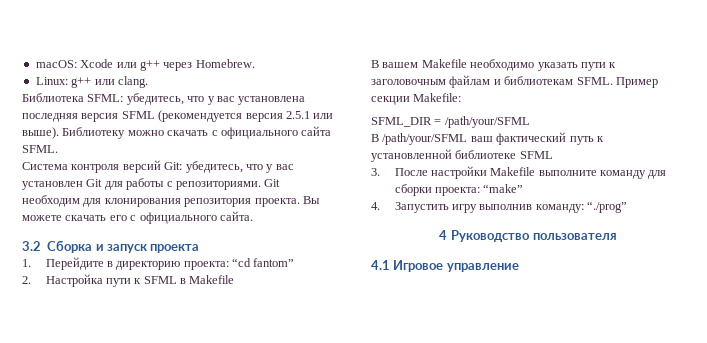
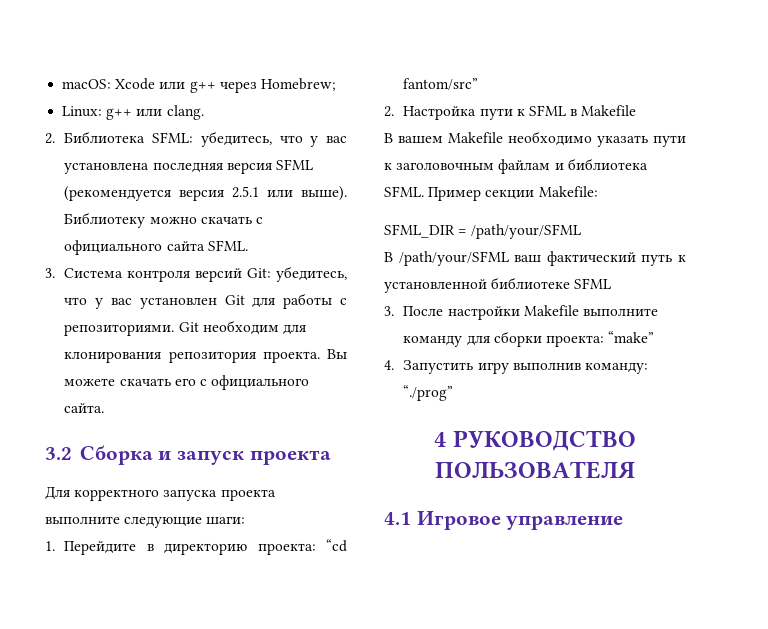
[195,59,255,68] Homebrew. -> [260,78,336,91] Homebrew;
(148, 82) none -> [45,133,55,144] 2.
(58, 149) none -> [45,268,55,278] 3.
(200, 248) none -> [45,486,276,501] [45,516,246,528] // Для корректного запуска проекта выполните следующие шаги:
[253,258,295,267] fantom” -> [403,78,479,90] fantom/src”
[504,76,574,85] библиотекам -> [567,158,648,170] библиотека
[451,230,617,242] Руководство пользователя -> [452,430,636,451] [435,461,635,479] РУКОВОДСТВО ПОЛЬЗОВАТЕЛЯ

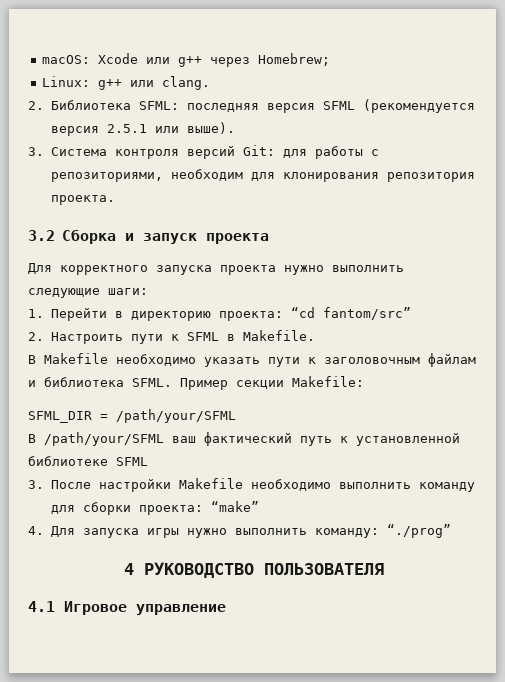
[200,131,347,147] [64,162,150,174] убедитесь, что у вас установлена -> (179, 105) none
[64,212,264,228] [64,240,248,255] Библиотеку можно скачать с официального сайта SFML. -> (235, 128) none
[275,266,347,282] [64,295,245,309] убедитесь, что у вас установлен Git -> (275, 150) none
[64,322,199,336] репозиториями. Git -> [50,172,163,182] репозиториями,
[327,349,347,359] [64,375,310,390] [64,403,105,413] Вы можете скачать его с официального сайта. -> (115, 200) none
[45,516,120,524] выполните -> [284,265,404,275] нужно выполнить
[64,541,137,555] Перейдите -> [50,308,107,321] Перейти
[403,106,477,120] Настройка -> [50,332,123,344] Настроить
[581,105,637,116] [384,133,443,144] Makefile // В вашем -> [242,330,315,341] [28,355,36,364] Makefile. // В
[583,308,659,316] выполните -> [250,479,411,491] необходимо выполнить
[403,360,581,374] Запустить игру выполнив -> [50,526,307,538] Для запуска игры нужно выполнить

